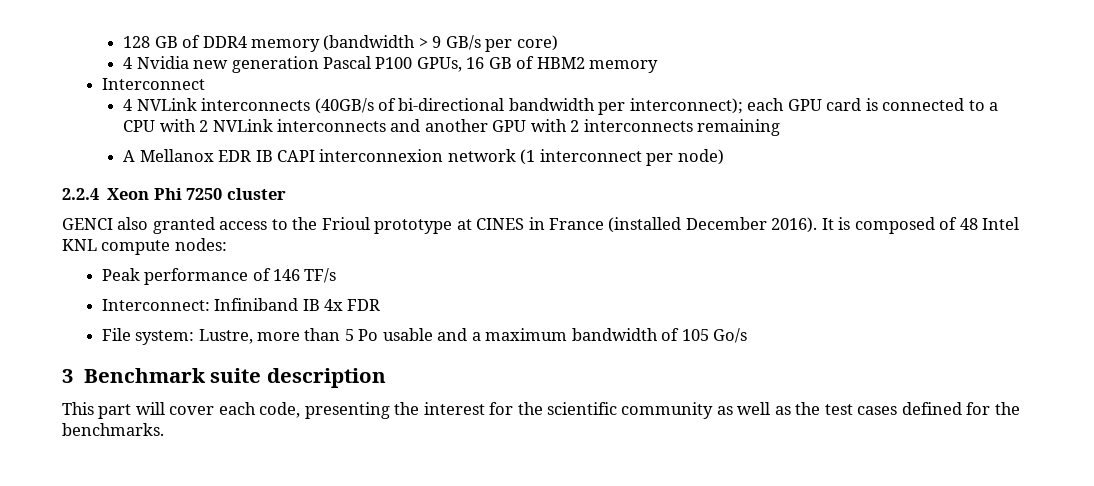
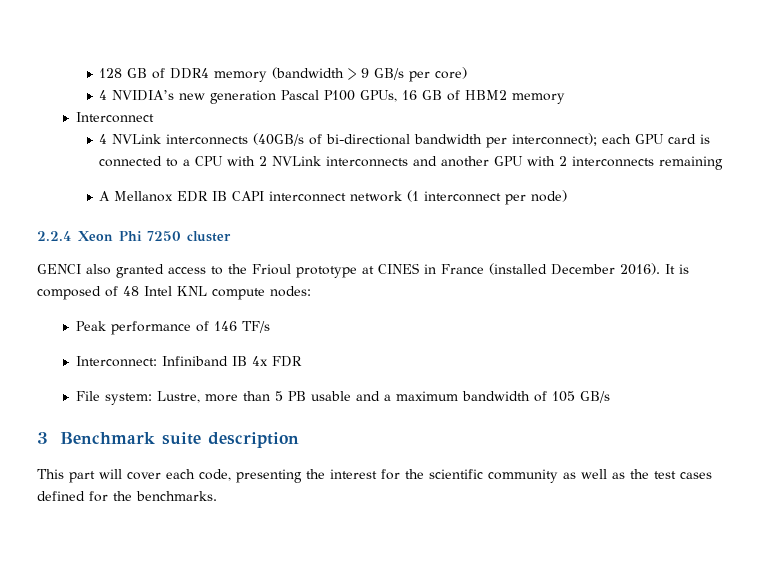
[136,56,189,69] Nvidia -> [112,90,175,101] NVIDIA’s
[319,149,444,162] interconnexion -> [269,191,347,202] interconnect
[358,329,379,341] Po -> [287,391,306,401] PB
[713,328,748,343] Go/s -> [579,391,610,403] GB/s

